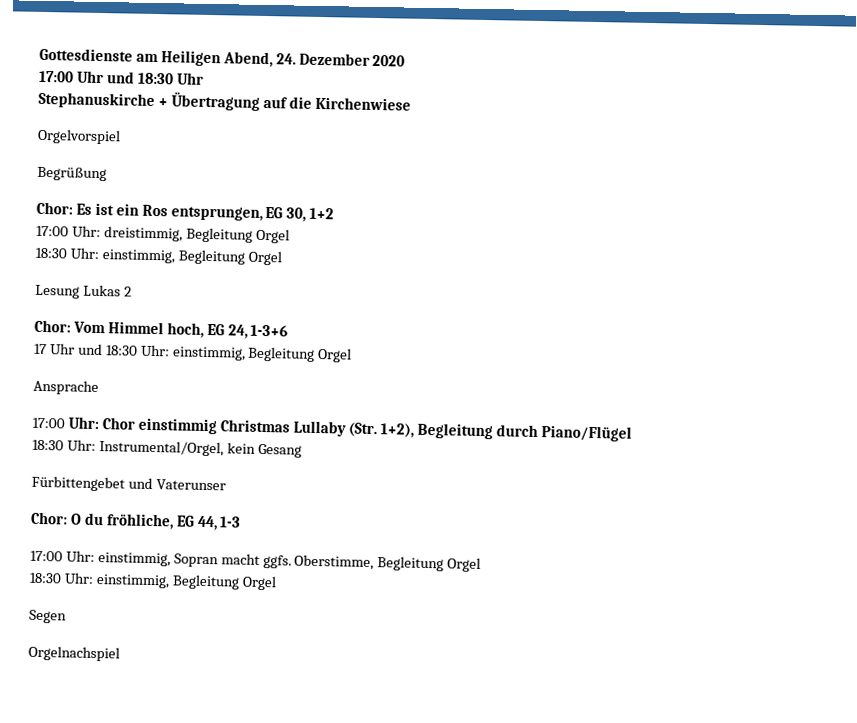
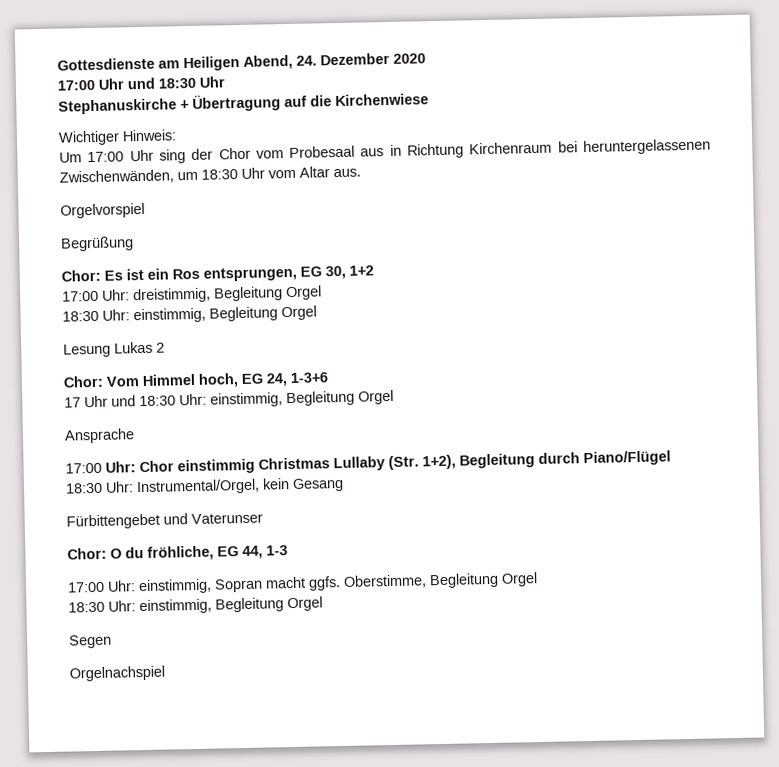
(411, 103) none -> [58,129,177,146] [59,138,712,164] [59,166,361,185] // Wichtiger Hinweis: // Um 17:00 Uhr sing der Chor vom Probesaal aus in Richtung Kirchenraum bei heruntergelassenen Zwischenwänden, um 18:30 Uhr vom Altar aus.

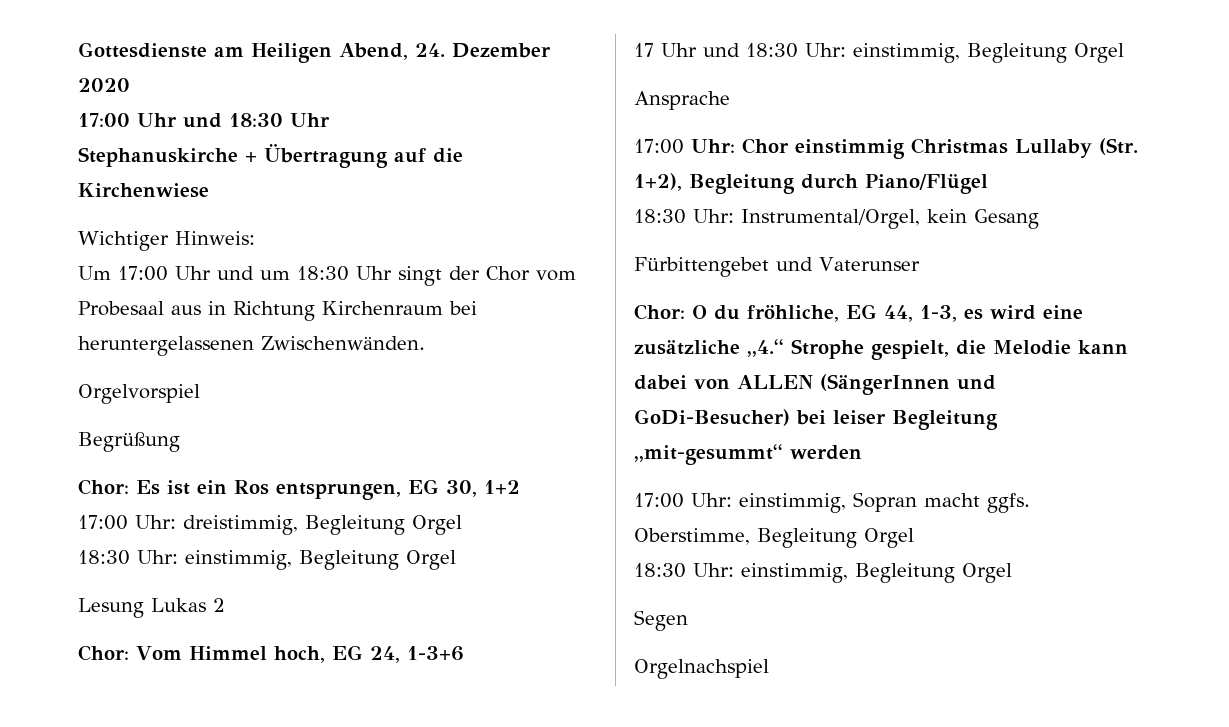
[158,149,186,164] sing -> [217,266,442,286] und um 18:30 Uhr singt
[59,166,361,185] Zwischenwänden, um 18:30 Uhr vom Altar aus. -> [261,336,425,350] Zwischenwänden.
[266,545,288,556] 1-3 -> [920,305,1083,322] [634,339,1128,360] [634,374,996,395] [634,409,998,430] [634,444,862,465] 1-3, es wird eine zusätzliche „4.“ Strophe gespielt, die Melodie kann dabei von ALLEN (SängerInnen und GoDi-Besucher) bei leiser Begleitung „mit-gesummt“ werden

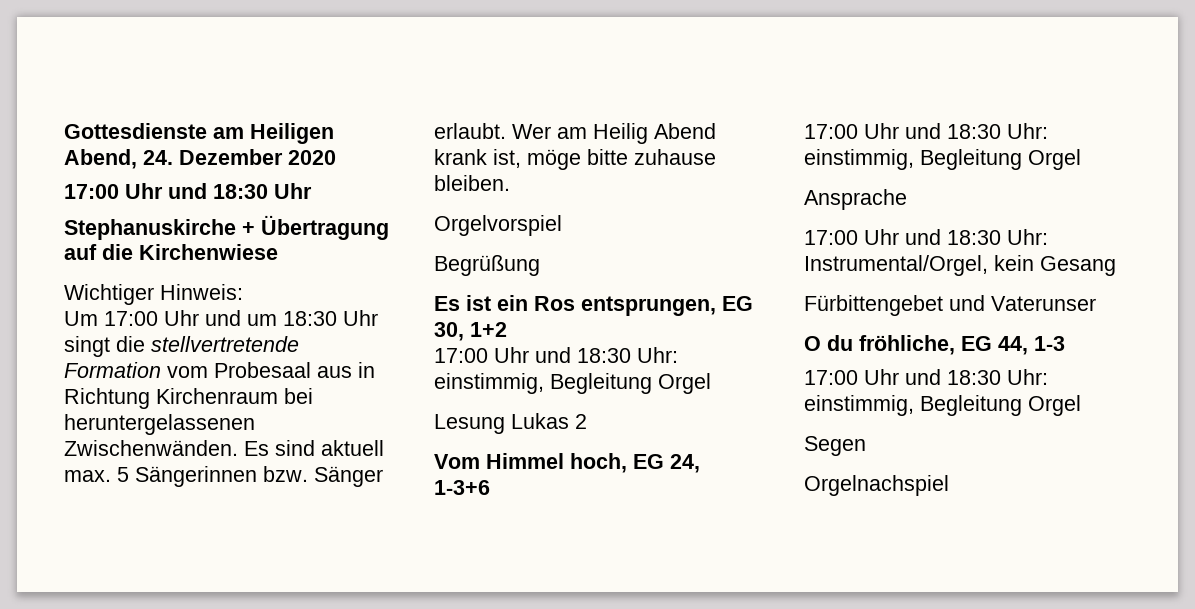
[449,266,530,281] der Chor -> [116,336,299,352] [64,362,161,378] die stellvertretende Formation
(425, 343) none -> [244,440,384,456] [64,466,383,487] [434,123,716,144] [434,149,716,170] [434,175,510,191] Es sind aktuell max. 5 Sängerinnen bzw. Sänger erlaubt. Wer am Heilig Abend krank ist, möge bitte zuhause bleiben.
[78,479,129,495] Chor: -> (540, 265) none
[135,515,462,535] Uhr: dreistimmig, Begleitung Orgel // -> [494,347,571,363] Uhr und
[78,645,129,661] Chor: -> (587, 421) none
[634,43,654,57] 17 -> [804,124,858,139] 17:00
[691,138,1138,159] [634,173,988,194] Uhr: Chor einstimmig Christmas Lullaby (Str. 1+2), Begleitung durch Piano/Flügel // -> [864,229,941,245] Uhr und
[634,304,685,320] Chor: -> (1096, 303) none
[920,305,1083,322] [634,339,1128,360] [634,374,996,395] [634,409,998,430] [634,444,862,465] [634,492,1030,513] [634,528,914,548] 1-3, es wird eine zusätzliche „4.“ Strophe gespielt, die Melodie kann dabei von ALLEN (SängerInnen und GoDi-Besucher) bei leiser Begleitung „mit-gesummt“ werden // 17:00 Uhr: einstimmig, Sopran macht ggfs. Oberstimme, Begleitung Orgel // -> [1034,336,1065,351] [804,369,941,385] 1-3 // 17:00 Uhr und

